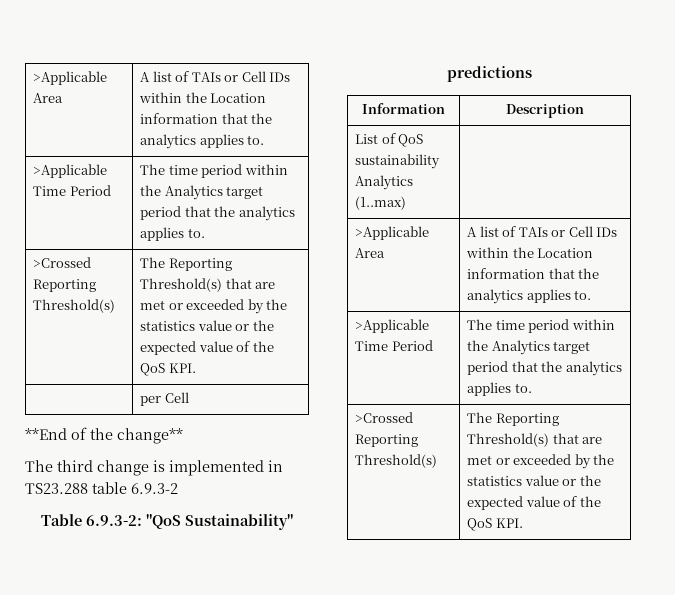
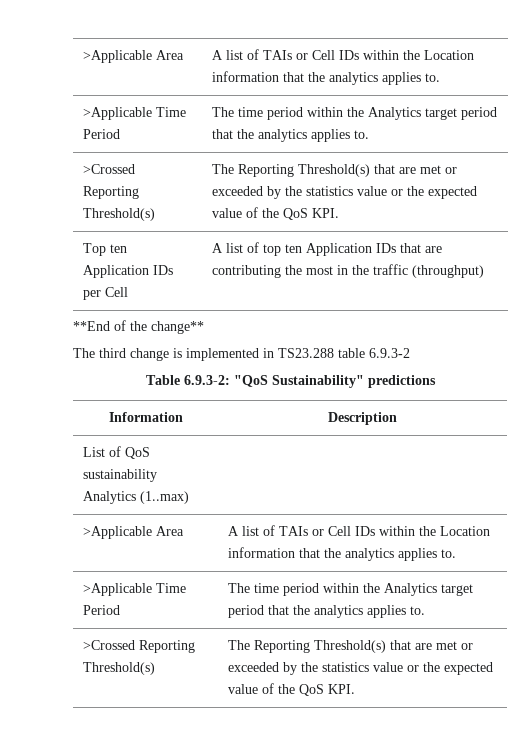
[140,392,189,406] | per Cell -> [82,243,127,256] [82,265,173,278] [82,287,128,300] [211,242,442,256] [211,264,484,278] Top ten Application IDs per Cell | A list of top ten Application IDs that are contributing the most in the traffic (throughput)

